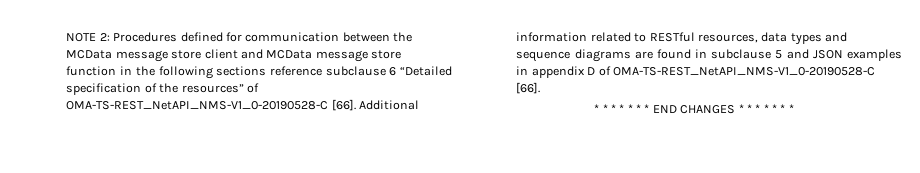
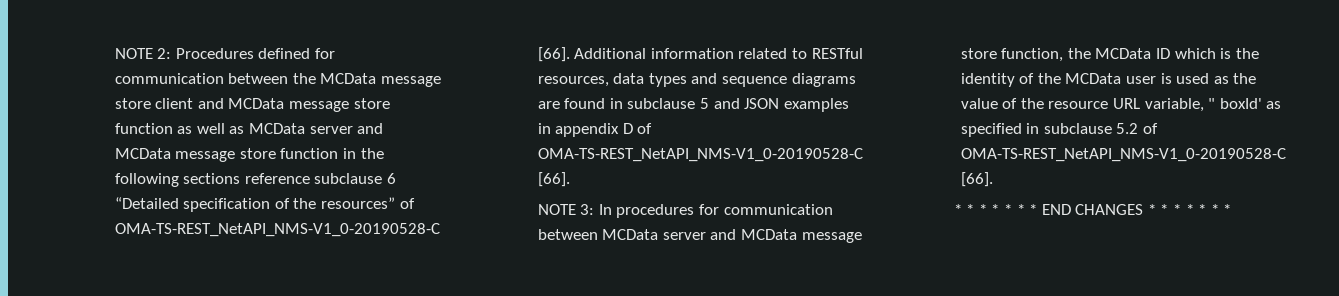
(117, 71) none -> [177,123,384,134] [114,148,339,162] as well as MCData server and MCData message store function
(541, 88) none -> [537,204,833,218] [537,229,862,243] [960,48,1259,62] [960,73,1257,87] [960,98,1282,112] [960,123,1158,137] [960,148,1286,162] [960,172,993,187] // NOTE 3: In procedures for communication between MCData server and MCData message store function, the MCData ID which is the identity of the MCData user is used as the value of the resource URL variable, " boxId' as specified in subclause 5.2 of OMA-TS-REST_NetAPI_NMS-V1_0-20190528-C [66].

